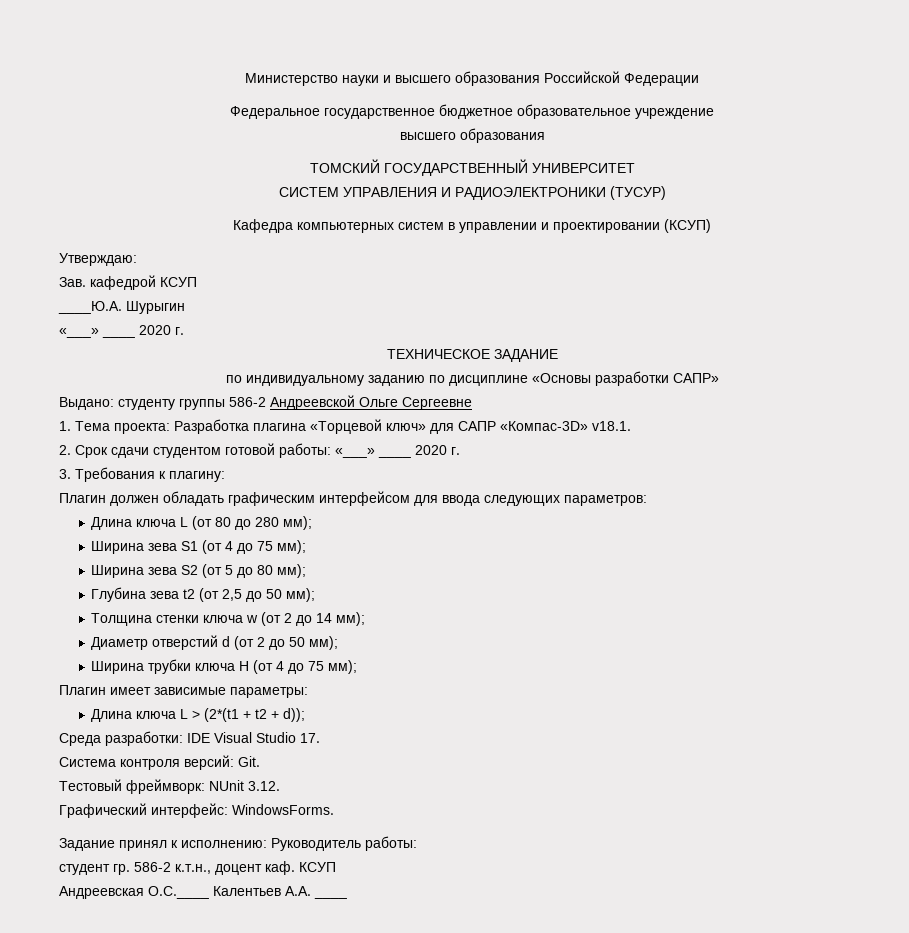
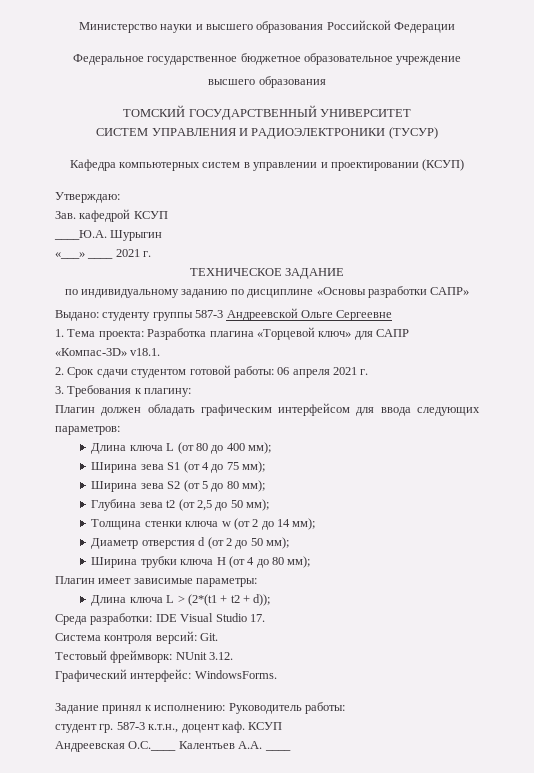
[139,325,171,335] 2020 -> [115,249,140,257] 2021
[229,397,266,407] 586-2 -> [195,310,224,318] 587-3
[335,448,411,458] [415,445,447,455] «___» ____ 2020 -> [277,367,357,378] 06 апреля 2021
[255,517,280,527] 280 -> [226,443,245,451] 400
[152,635,219,650] отверстий -> [141,540,195,549] отверстия
[308,661,325,671] 75 -> [272,557,285,565] 80
[134,862,171,872] 586-2 -> [116,722,145,730] 587-3

